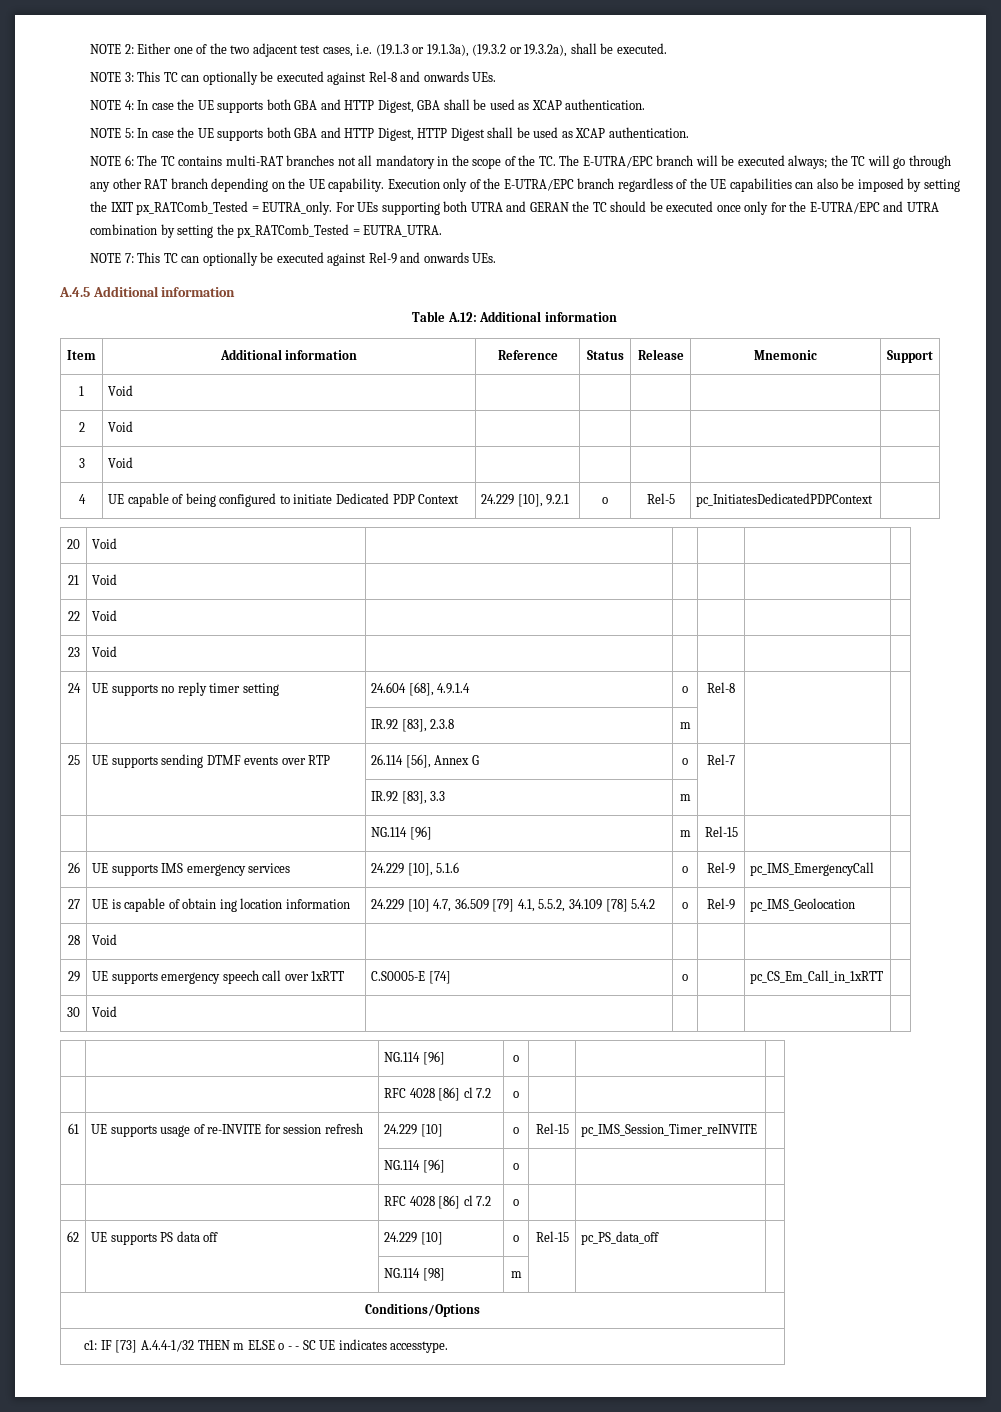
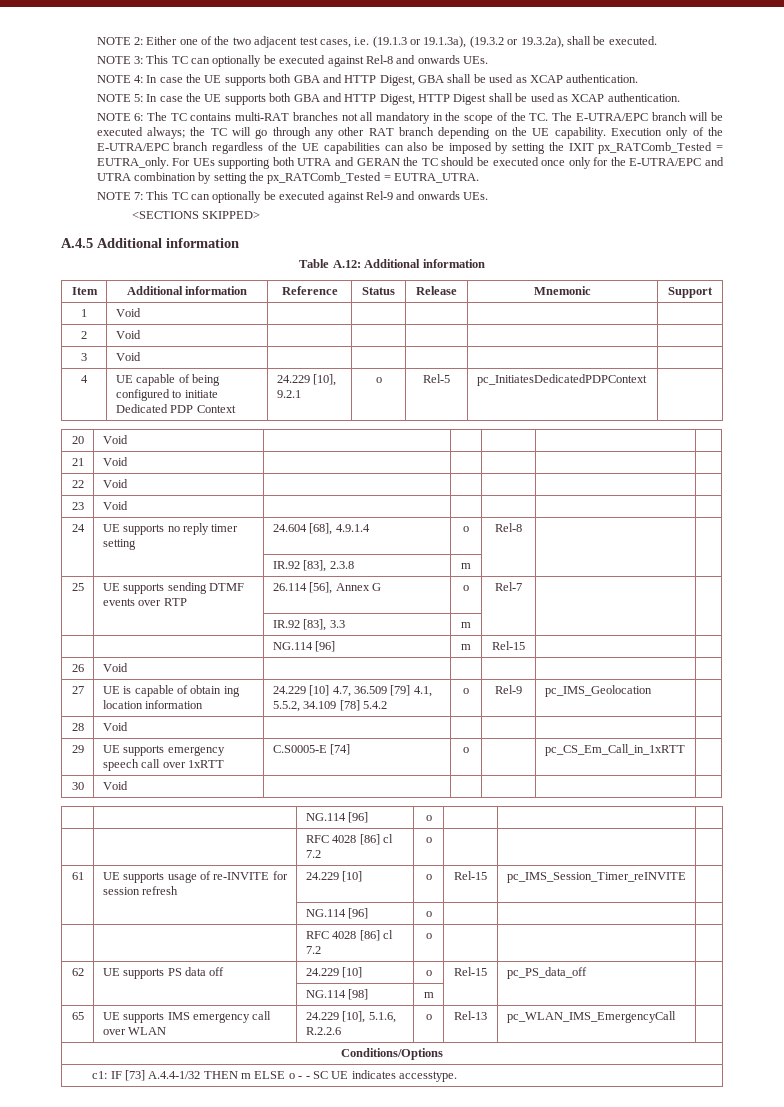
(497, 258) none -> [132,211,261,219] // <SECTIONS SKIPPED>
[92,863,291,876] [371,862,460,876] [682,866,688,873] [707,862,735,874] [750,862,875,876] UE supports IMS emergency services | 24.229 [10], 5.1.6 | o | Rel-9 | pc_IMS_EmergencyCall -> [102,663,128,672] Void | | | |
(522, 1274) none -> [71,1012,84,1020] [102,1011,272,1023] [102,1027,167,1035] [305,1011,396,1023] [305,1027,341,1035] [425,1014,432,1020] [454,1011,487,1020] [506,1011,676,1023] // 65 | UE supports IMS emergency call over WLAN | 24.229 [10], 5.1.6, R.2.2.6 | o | Rel-13 | pc_WLAN_IMS_EmergencyCall |

